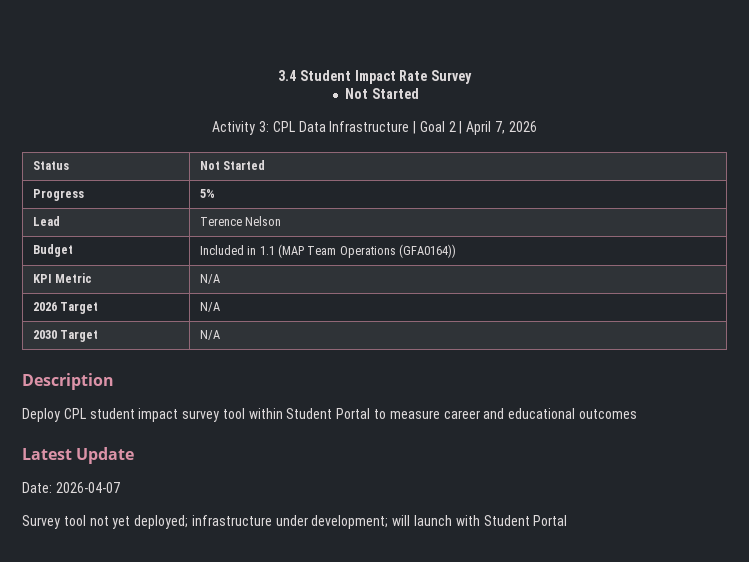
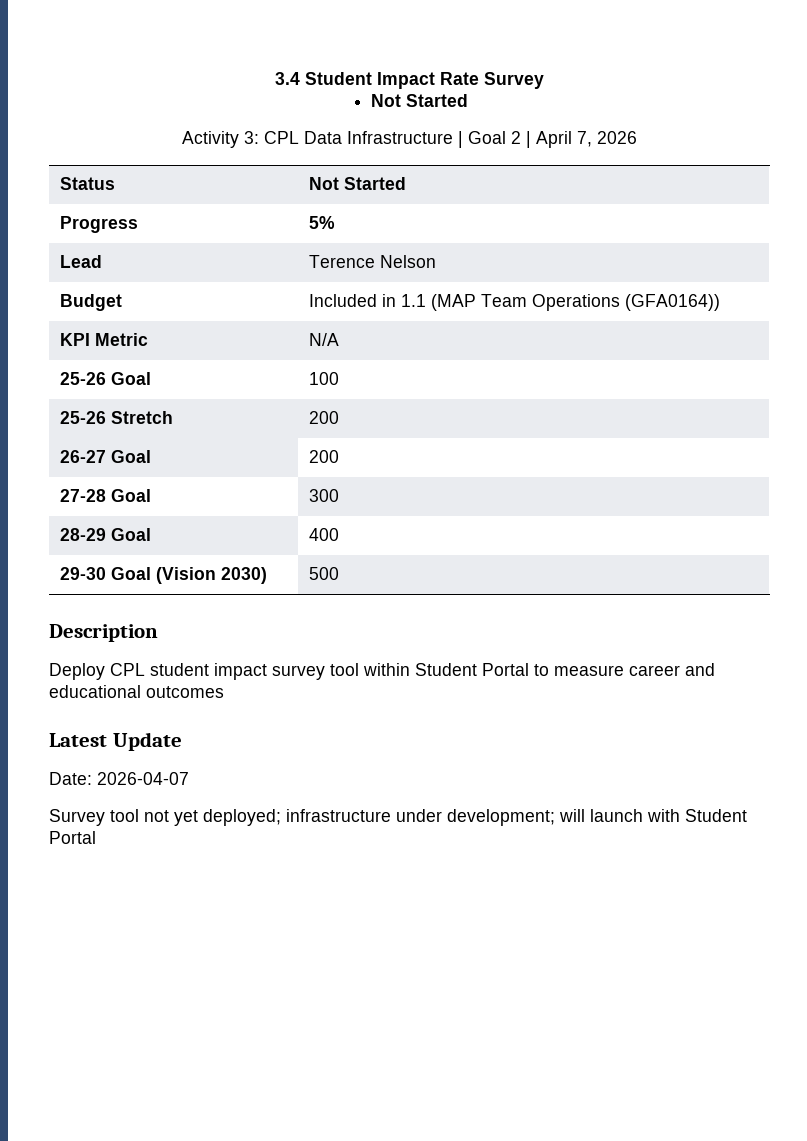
[32,302,99,314] [199,302,220,312] [32,330,99,342] [199,330,220,340] 2026 Target | N/A // 2030 Target | N/A -> [60,372,152,385] [309,372,340,385] [60,411,174,424] [309,411,340,424] [60,450,152,463] [309,450,340,463] [60,489,152,502] [309,489,340,502] [60,528,152,541] [309,528,340,541] [60,567,268,584] [309,567,340,580] 25-26 Goal | 100 // 25-26 Stretch | 200 // 26-27 Goal | 200 // 27-28 Goal | 300 // 28-29 Goal | 400 // 29-30 Goal (Vision 2030) | 500

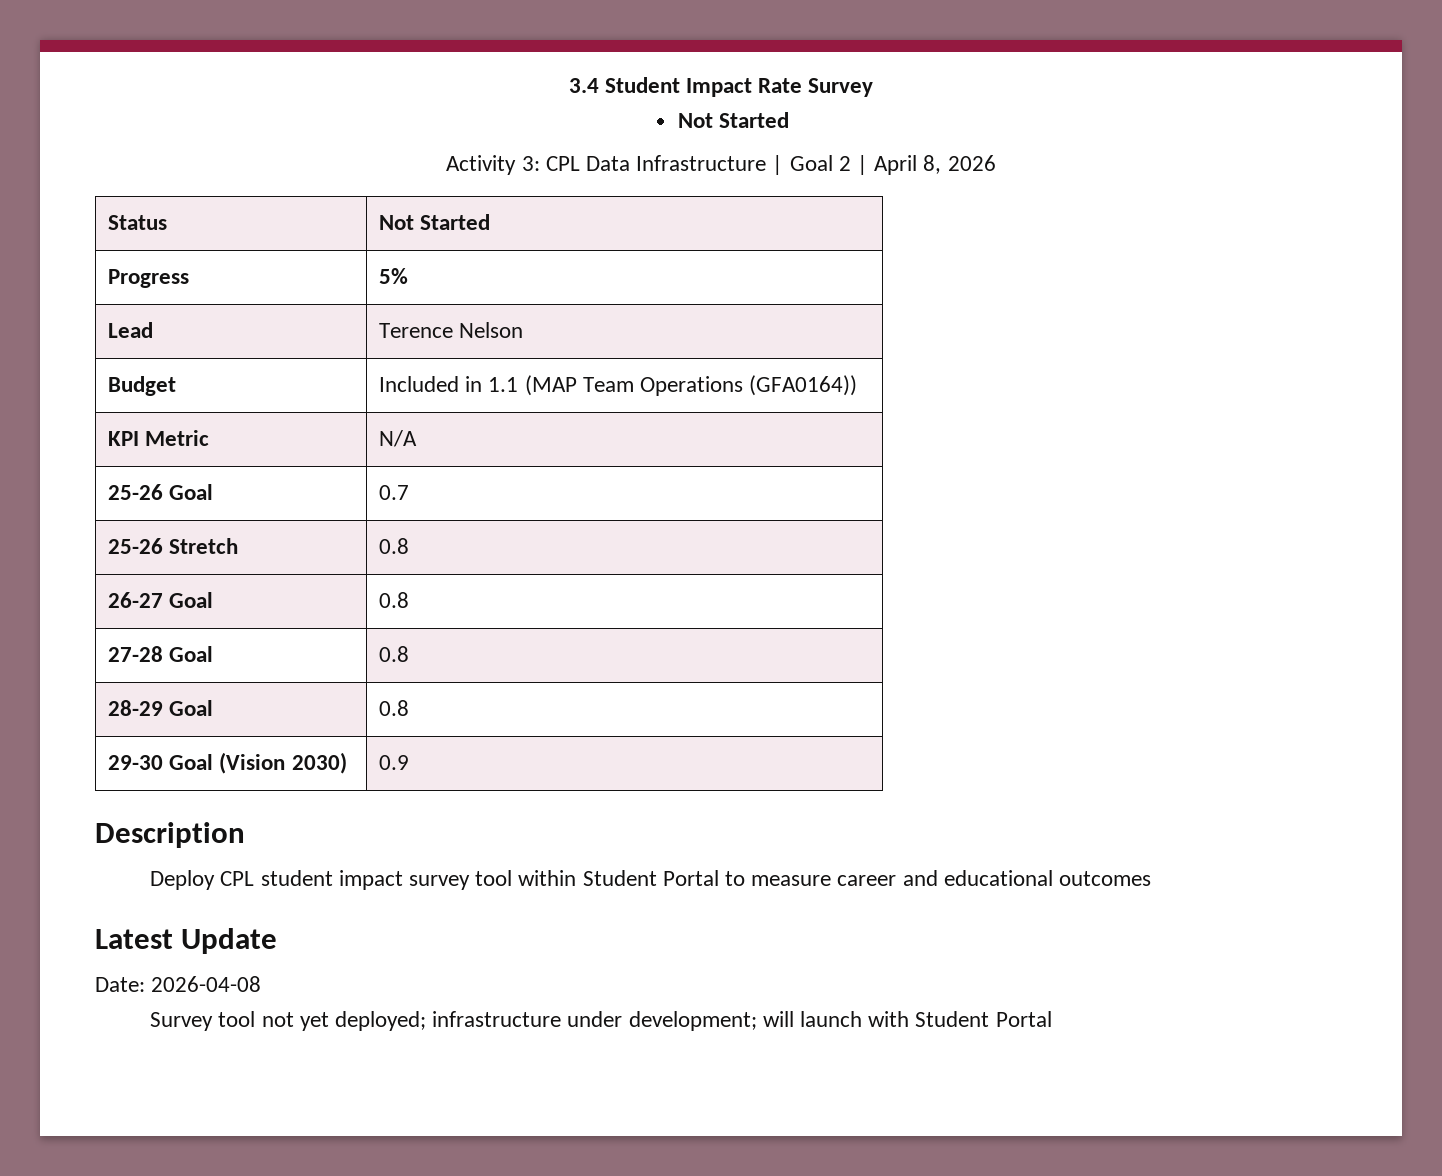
[577,131,592,147] 7, -> [923,155,942,174] 8,
[309,372,340,385] 100 -> [378,485,409,500] 0.7
[309,411,340,424] 200 -> [378,538,409,554] 0.8
[309,450,340,463] 200 -> [378,592,409,608] 0.8
[309,489,340,502] 300 -> [378,646,409,662] 0.8
[309,528,340,541] 400 -> [378,700,409,716] 0.8
[309,567,340,580] 500 -> [378,755,409,770] 0.9
[97,772,189,785] 2026-04-07 -> [151,976,262,992] 2026-04-08

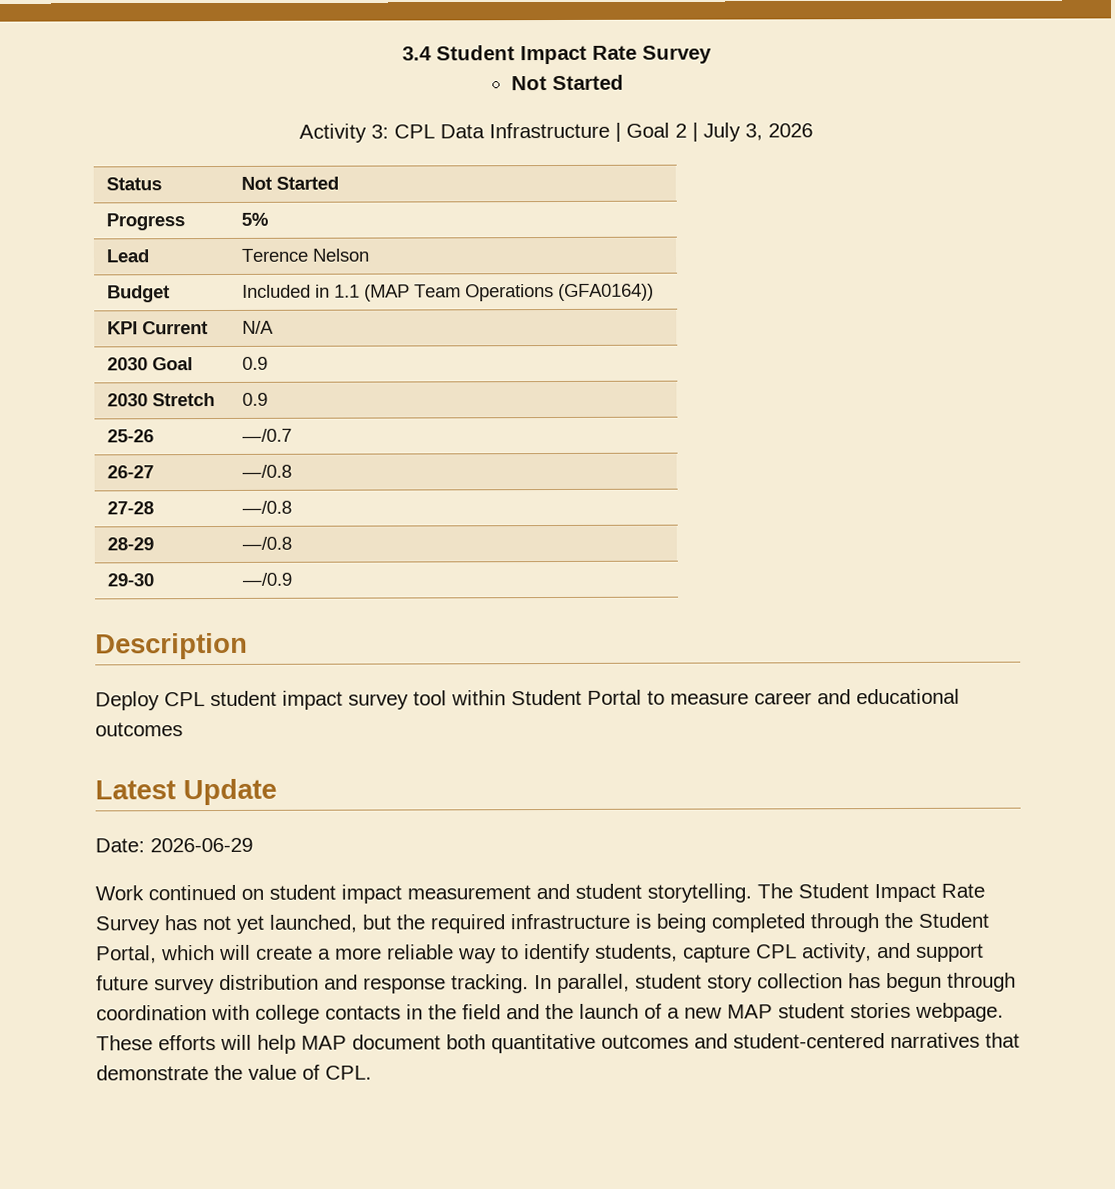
[874,155,942,175] April 8, -> [703,122,763,142] July 3,
[145,430,210,446] Metric -> [141,321,208,335] Current
[107,484,214,500] [378,485,409,500] [107,538,239,554] [378,538,409,554] 25-26 Goal | 0.7 // 25-26 Stretch | 0.8 -> [106,357,193,371] [241,356,268,370] [106,393,215,407] [241,392,268,406] [106,429,154,443] [241,428,292,442] 2030 Goal | 0.9 // 2030 Stretch | 0.9 // 25-26 | —/0.7
[169,592,214,608] [378,592,409,608] Goal | 0.8 -> [241,464,292,478] | —/0.8
[169,646,214,662] [378,646,409,662] Goal | 0.8 -> [241,500,292,514] | —/0.8
[169,700,214,716] [378,700,409,716] Goal | 0.8 -> [241,536,292,550] | —/0.8
[169,752,347,774] [378,755,409,770] Goal (Vision 2030) | 0.9 -> [241,572,292,586] | —/0.9
[151,976,262,992] [150,1011,1052,1031] 2026-04-08 // Survey tool not yet deployed; infrastructure under development; will launch with Student Portal -> [150,837,253,853] [95,883,985,904] [95,912,989,935] [96,942,984,964] [96,972,1016,995] [96,1002,1004,1024] [96,1032,1020,1054] [96,1064,372,1081] 2026-06-29 // Work continued on student impact measurement and student storytelling. The Student Impact Rate Survey has not yet launched, but the required infrastructure is being completed through the Student Portal, which will create a more reliable way to identify students, capture CPL activity, and support future survey distribution and response tracking. In parallel, student story collection has begun through coordination with college contacts in the field and the launch of a new MAP student stories webpage. These efforts will help MAP document both quantitative outcomes and student-centered narratives that demonstrate the value of CPL.

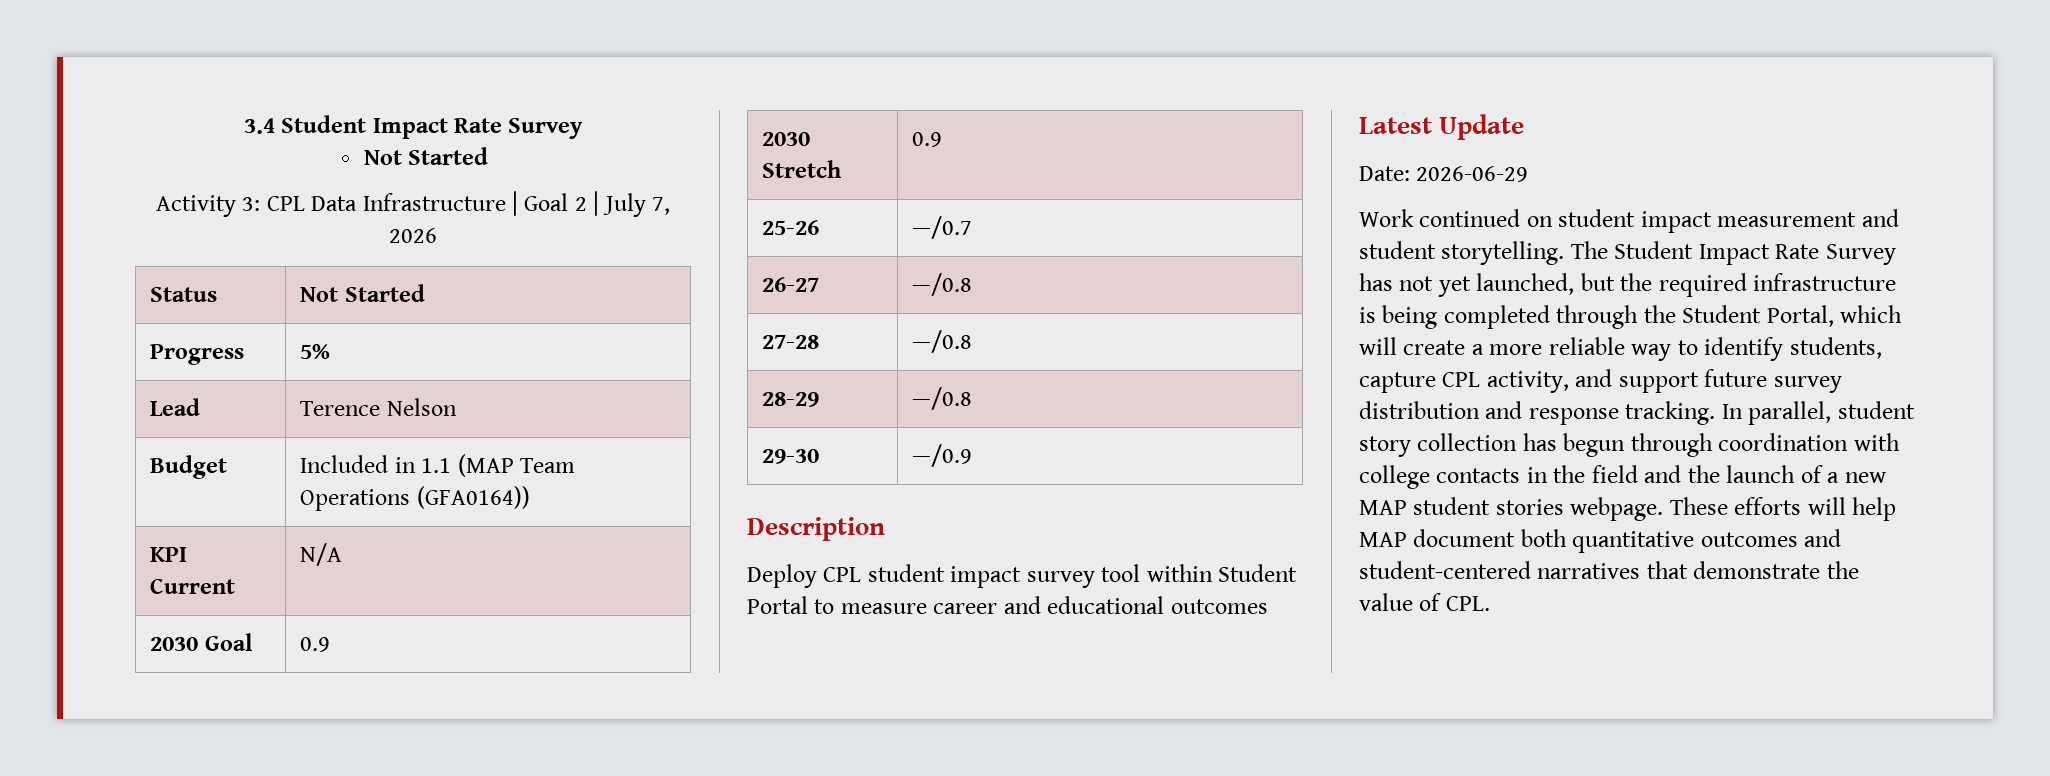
[745,123,763,141] 3, -> [652,197,671,215] 7,

